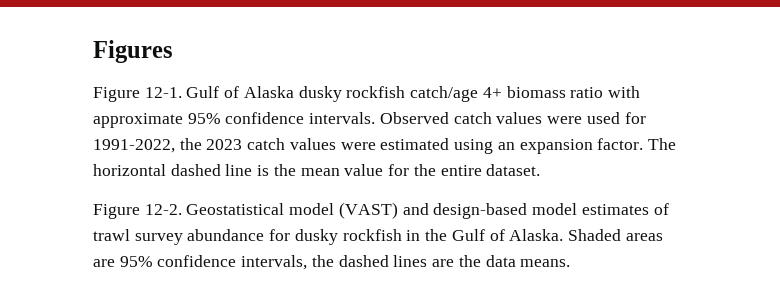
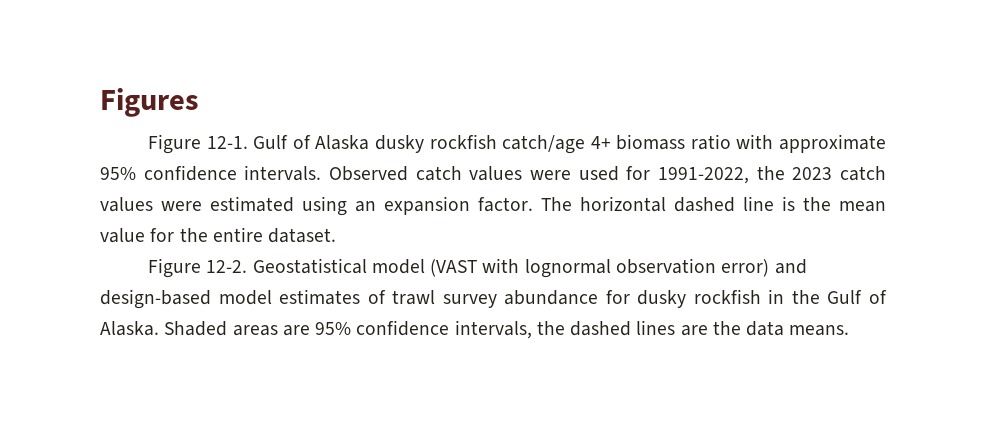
[338,202,398,219] (VAST) -> [430,258,770,278] (VAST with lognormal observation error)

